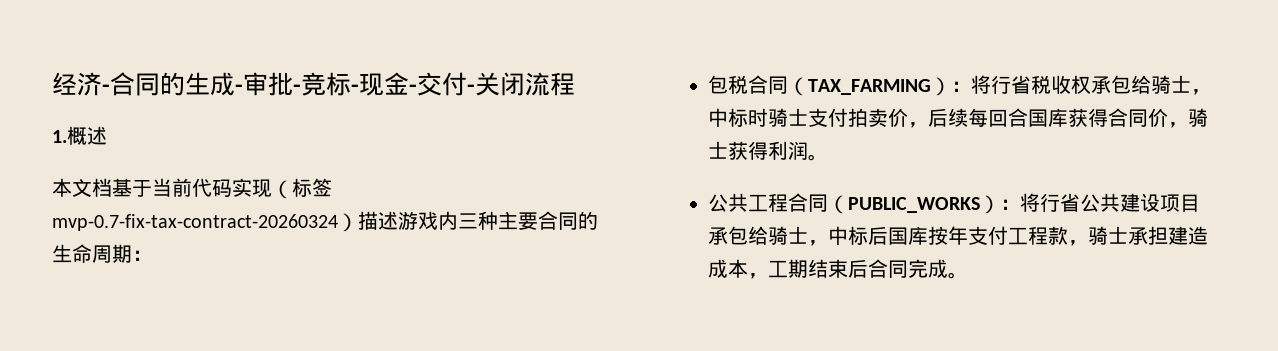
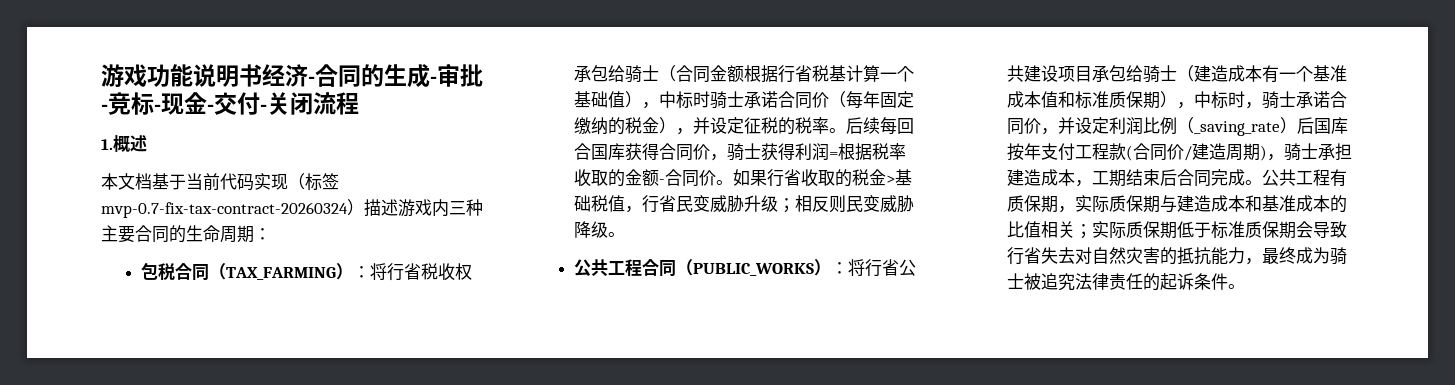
(52, 83) none -> [101,64,262,87] 游戏功能说明书
[1190,89,1211,95] [707,108,928,128] ，中标时骑士支付拍卖价， -> [658,65,914,83] [573,91,914,109] [573,117,846,135] （合同金额根据行省税基计算一个基础值），中标时骑士承诺合同价（每年固定缴纳的税金），并设定征税的税率。
(808, 150) none -> [828,143,906,161] [573,169,912,187] [573,195,914,213] [573,221,608,238] =根据税率收取的金额-合同价。如果行省收取的税金>基础税值，行省民变威胁升级；相反则民变威胁降级
[807,226,868,246] ，中标 -> [1176,65,1347,83] [1006,91,1347,109] [1006,117,1297,136] （建造成本有一个基准成本值和标准质保期），中标时，骑士承诺合同价，并设定利润比例（_saving_rate）
(1068, 235) none -> [1125,143,1267,161] (合同价/建造周期)
(968, 275) none -> [1261,169,1347,187] [1006,195,1347,213] [1006,221,1347,239] [1006,247,1347,265] [1006,273,1245,291] 公共工程有质保期，实际质保期与建造成本和基准成本的比值相关；实际质保期低于标准质保期会导致行省失去对自然灾害的抵抗能力，最终成为骑士被追究法律责任的起诉条件。

